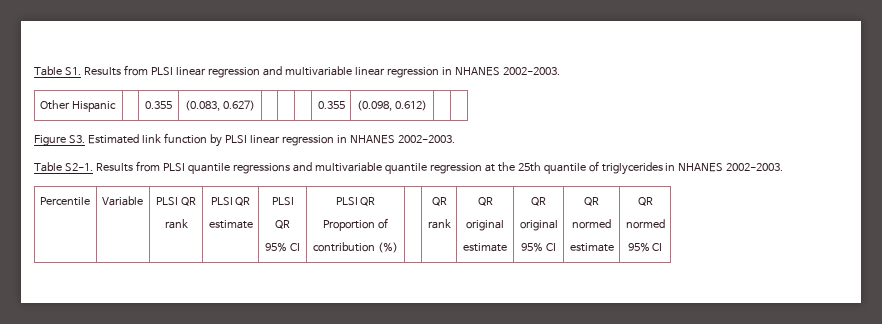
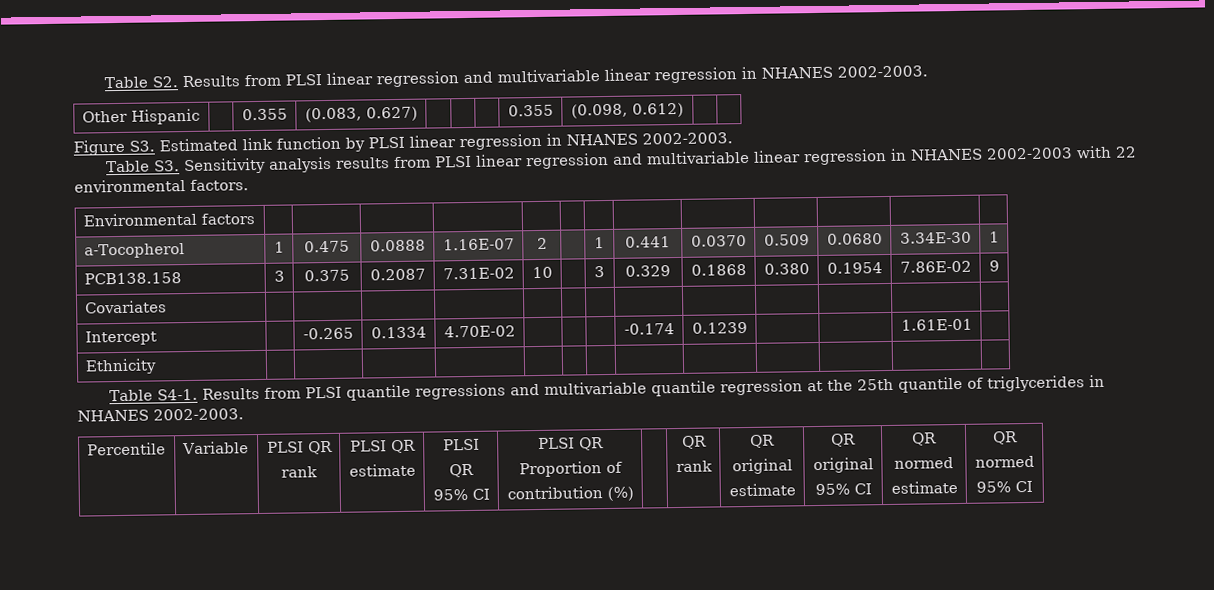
[34,66,81,76] Table S1. -> [103,76,178,89] Table S2.
[64,163,93,172] S2-1. -> [153,145,1137,175] [74,179,249,193] [82,212,255,227] [83,243,185,259] [273,241,285,253] [304,240,350,253] [369,239,426,252] [442,238,515,251] [536,237,548,250] [594,237,605,249] [625,236,671,248] [690,235,747,247] [763,234,810,246] [826,233,883,245] [899,231,972,244] [988,231,1000,243] [83,272,182,285] [273,270,285,282] [304,269,350,282] [369,268,426,281] [442,267,515,280] [531,266,553,279] [594,266,605,278] [625,265,671,277] [690,263,747,276] [763,263,810,275] [826,262,883,274] [899,260,972,273] [988,260,1000,272] [84,300,167,314] [84,330,157,346] [302,327,354,340] [370,326,427,339] [443,325,516,338] [623,323,675,335] [691,321,748,334] [900,318,973,331] [84,358,157,375] [108,388,198,402] S3. Sensitivity analysis results from PLSI linear regression and multivariable linear regression in NHANES 2002-2003 with 22 environmental factors. // Environmental factors | | | | | | | | | | | | | // a-Tocopherol | 1 | 0.475 | 0.0888 | 1.16E-07 | 2 | | 1 | 0.441 | 0.0370 | 0.509 | 0.0680 | 3.34E-30 | 1 // PCB138.158 | 3 | 0.375 | 0.2087 | 7.31E-02 | 10 | | 3 | 0.329 | 0.1868 | 0.380 | 0.1954 | 7.86E-02 | 9 // Covariates | | | | | | | | | | | | | // Intercept | | -0.265 | 0.1334 | 4.70E-02 | | | | -0.174 | 0.1239 | | | 1.61E-01 | // Ethnicity | | | | | | | | | | | | | // Table S4-1.

